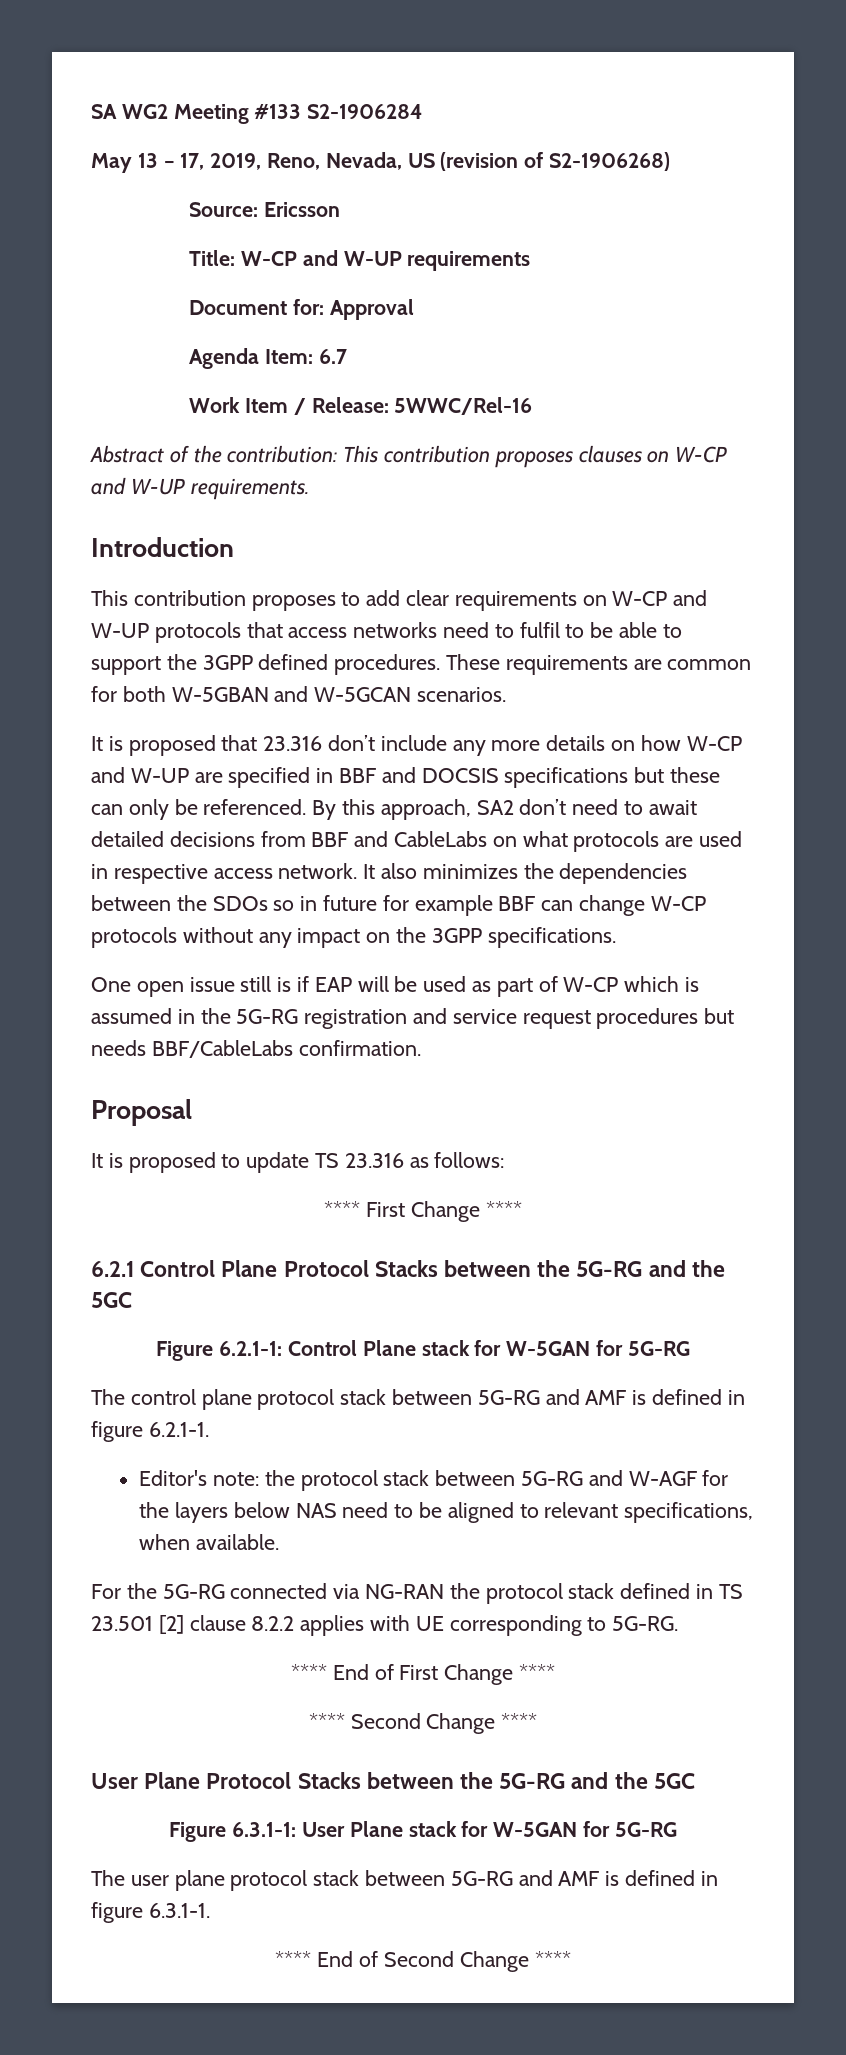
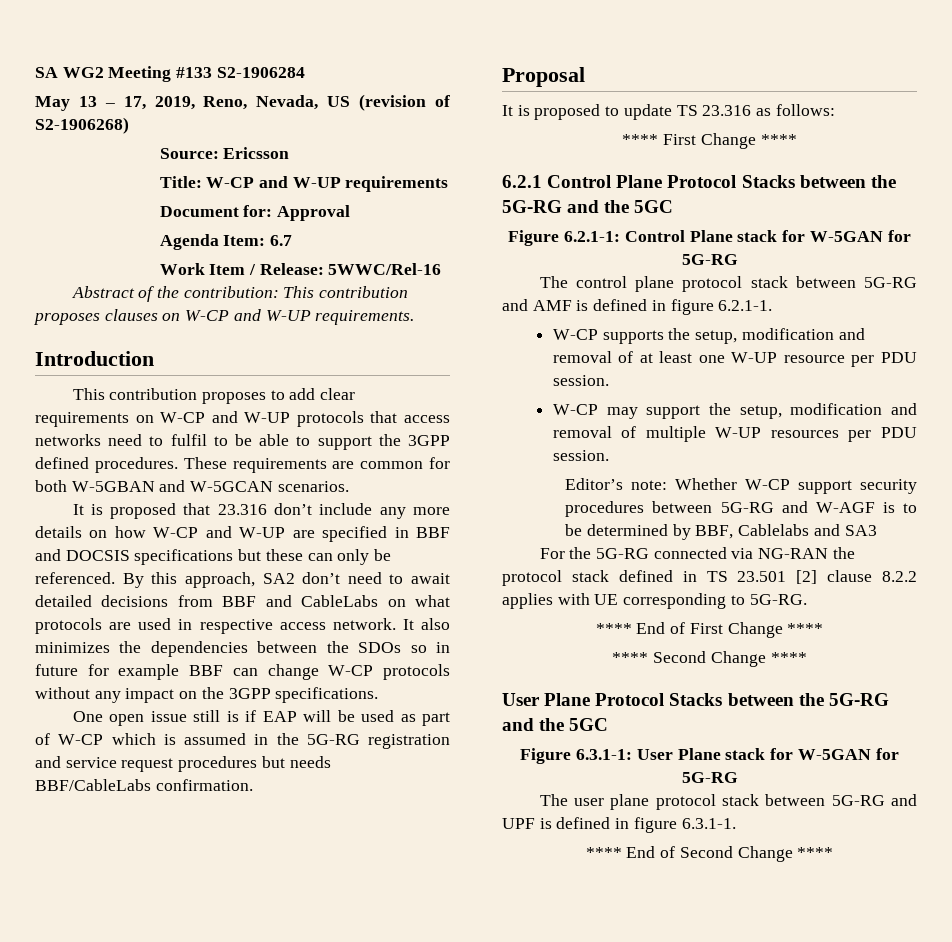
[139,1470,729,1491] [139,1502,754,1523] [139,1534,279,1550] Editor's note: the protocol stack between 5G-RG and W-AGF for the layers below NAS need to be aligned to relevant specifications, when available. -> [552,328,865,344] [552,351,917,367] [552,375,609,386] [552,403,917,419] [552,426,917,442] [552,450,609,461] [565,478,917,494] [565,501,917,517] [565,524,877,540] W-CP supports the setup, modification and removal of at least one W-UP resource per PDU session. // W-CP may support the setup, modification and removal of multiple W-UP resources per PDU session. // Editor’s note: Whether W-CP support security procedures between 5G-RG and W-AGF is to be determined by BBF, Cablelabs and SA3
[558,1871,600,1886] AMF -> [502,818,535,829] UPF

